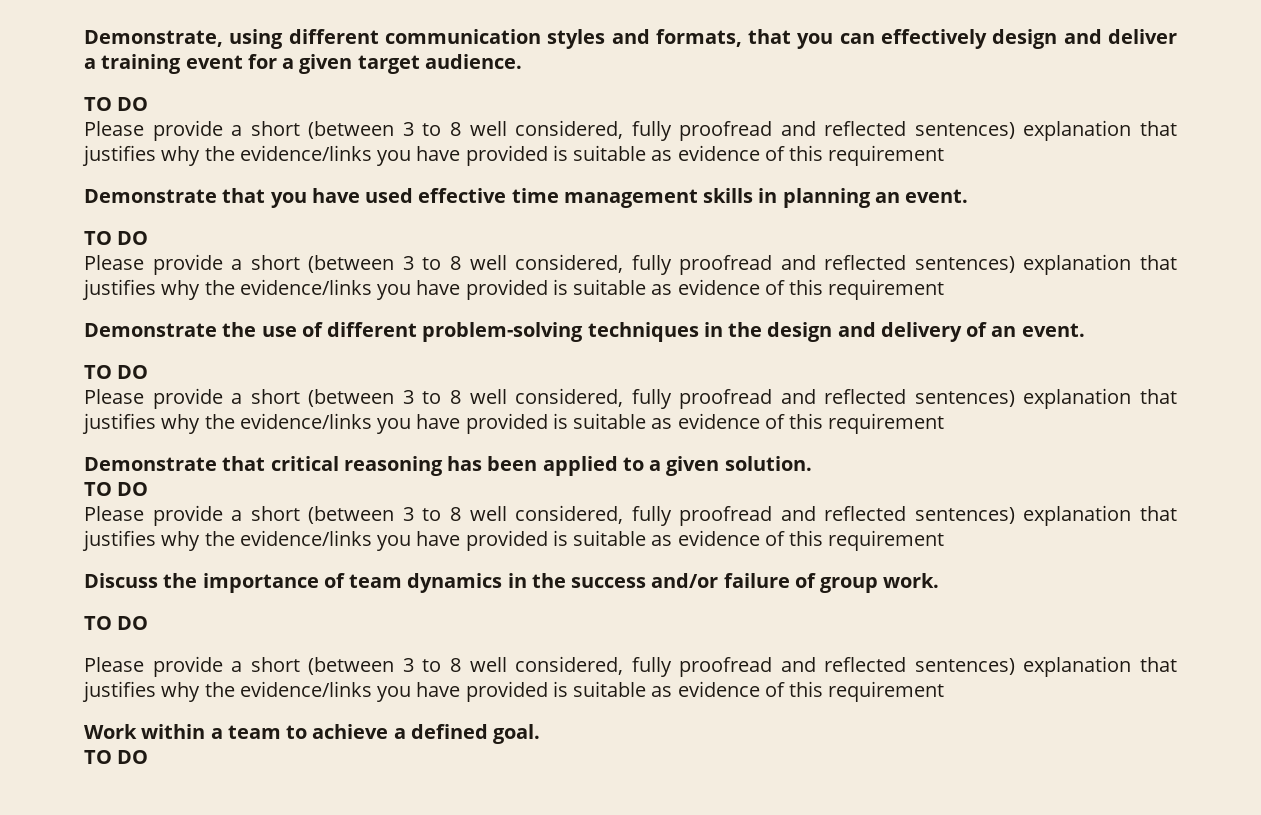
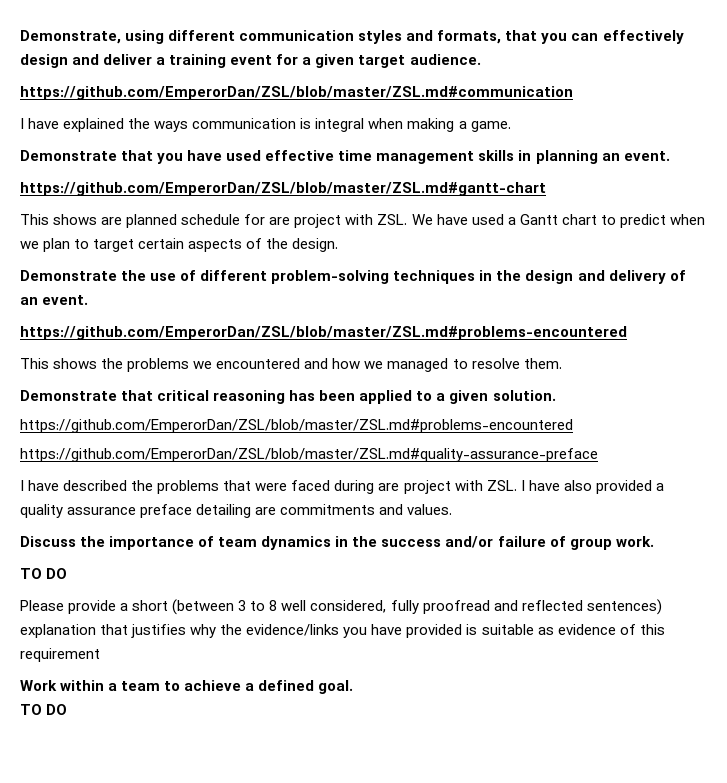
[84,97,149,111] [84,120,1177,141] [82,145,945,166] TO DO // Please provide a short (between 3 to 8 well considered, fully proofread and reflected sentences) explanation that justifies why the evidence/links you have provided is suitable as evidence of this requirement -> [20,86,573,100] [20,118,511,132] https://github.com/EmperorDan/ZSL/blob/master/ZSL.md#communication // I have explained the ways communication is integral when making a game.
[84,231,149,245] [84,254,1177,275] [82,279,945,300] TO DO // Please provide a short (between 3 to 8 well considered, fully proofread and reflected sentences) explanation that justifies why the evidence/links you have provided is suitable as evidence of this requirement -> [20,182,546,196] [20,214,705,228] [20,238,339,252] https://github.com/EmperorDan/ZSL/blob/master/ZSL.md#gantt-chart // This shows are planned schedule for are project with ZSL. We have used a Gantt chart to predict when we plan to target certain aspects of the design.
[84,365,149,379] [84,388,1177,409] [82,413,945,434] TO DO // Please provide a short (between 3 to 8 well considered, fully proofread and reflected sentences) explanation that justifies why the evidence/links you have provided is suitable as evidence of this requirement -> [20,326,627,340] [20,358,562,372] https://github.com/EmperorDan/ZSL/blob/master/ZSL.md#problems-encountered // This shows the problems we encountered and how we managed to resolve them.
[84,482,149,496] [84,505,1177,526] [82,530,945,551] TO DO // Please provide a short (between 3 to 8 well considered, fully proofread and reflected sentences) explanation that justifies why the evidence/links you have provided is suitable as evidence of this requirement -> [20,419,573,433] [20,448,598,462] [20,480,664,494] [20,504,453,518] https://github.com/EmperorDan/ZSL/blob/master/ZSL.md#problems-encountered // https://github.com/EmperorDan/ZSL/blob/master/ZSL.md#quality-assurance-preface // I have described the problems that were faced during are project with ZSL. I have also provided a quality assurance preface detailing are commitments and values.

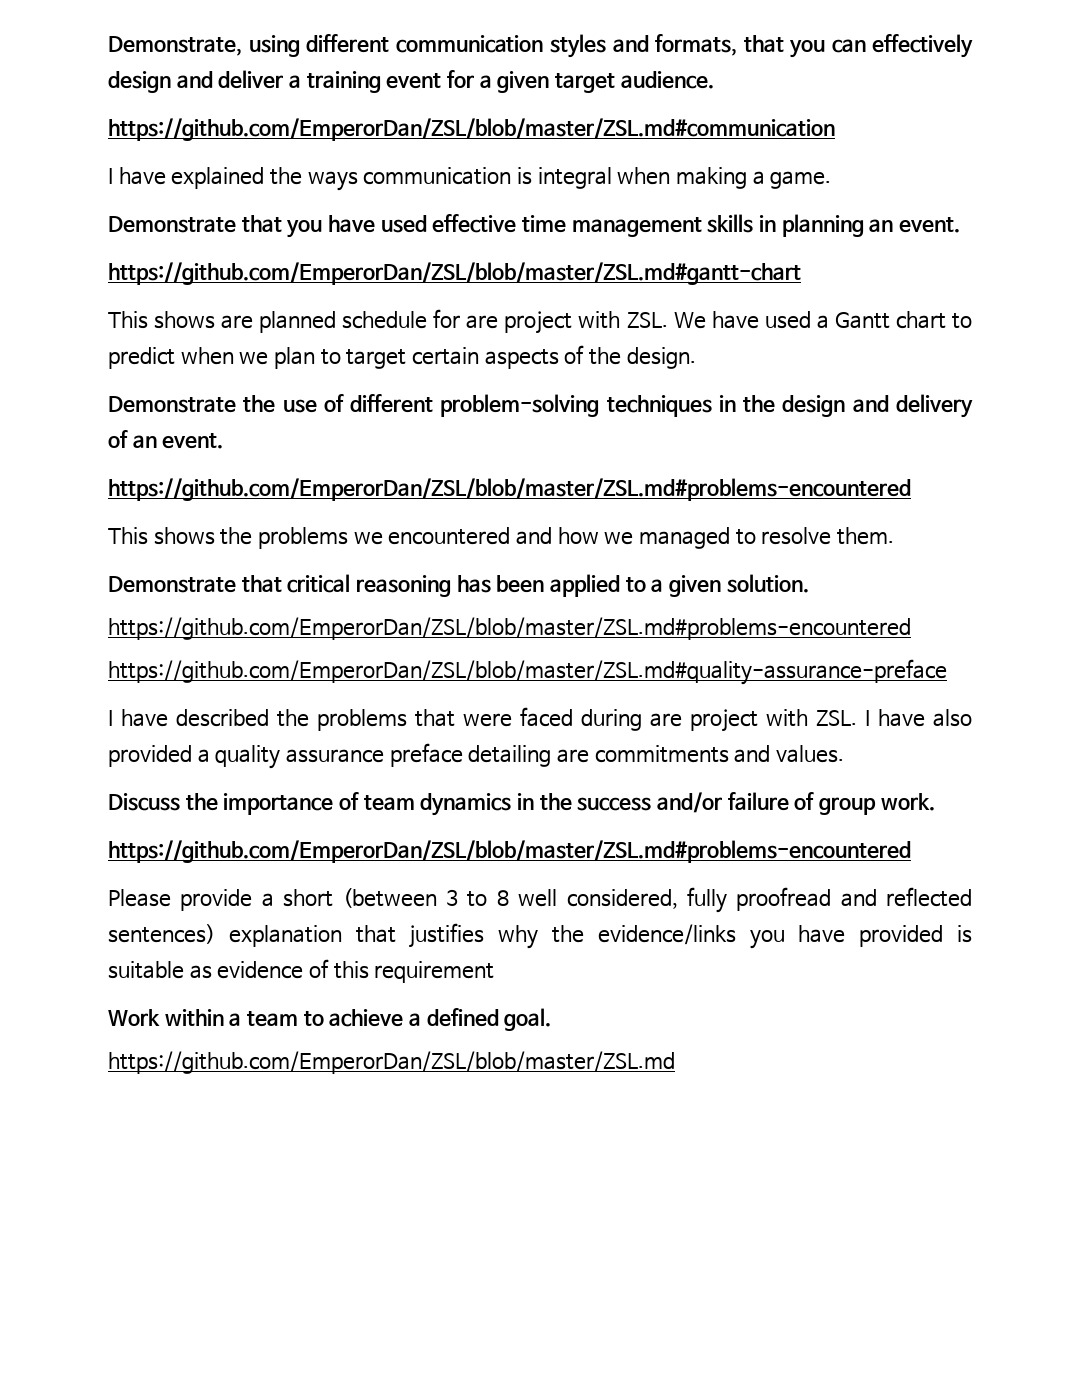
[20,568,68,579] TO DO -> [108,840,911,863] https://github.com/EmperorDan/ZSL/blob/master/ZSL.md#problems-encountered
[20,704,68,715] TO DO -> [108,1051,675,1074] https://github.com/EmperorDan/ZSL/blob/master/ZSL.md

